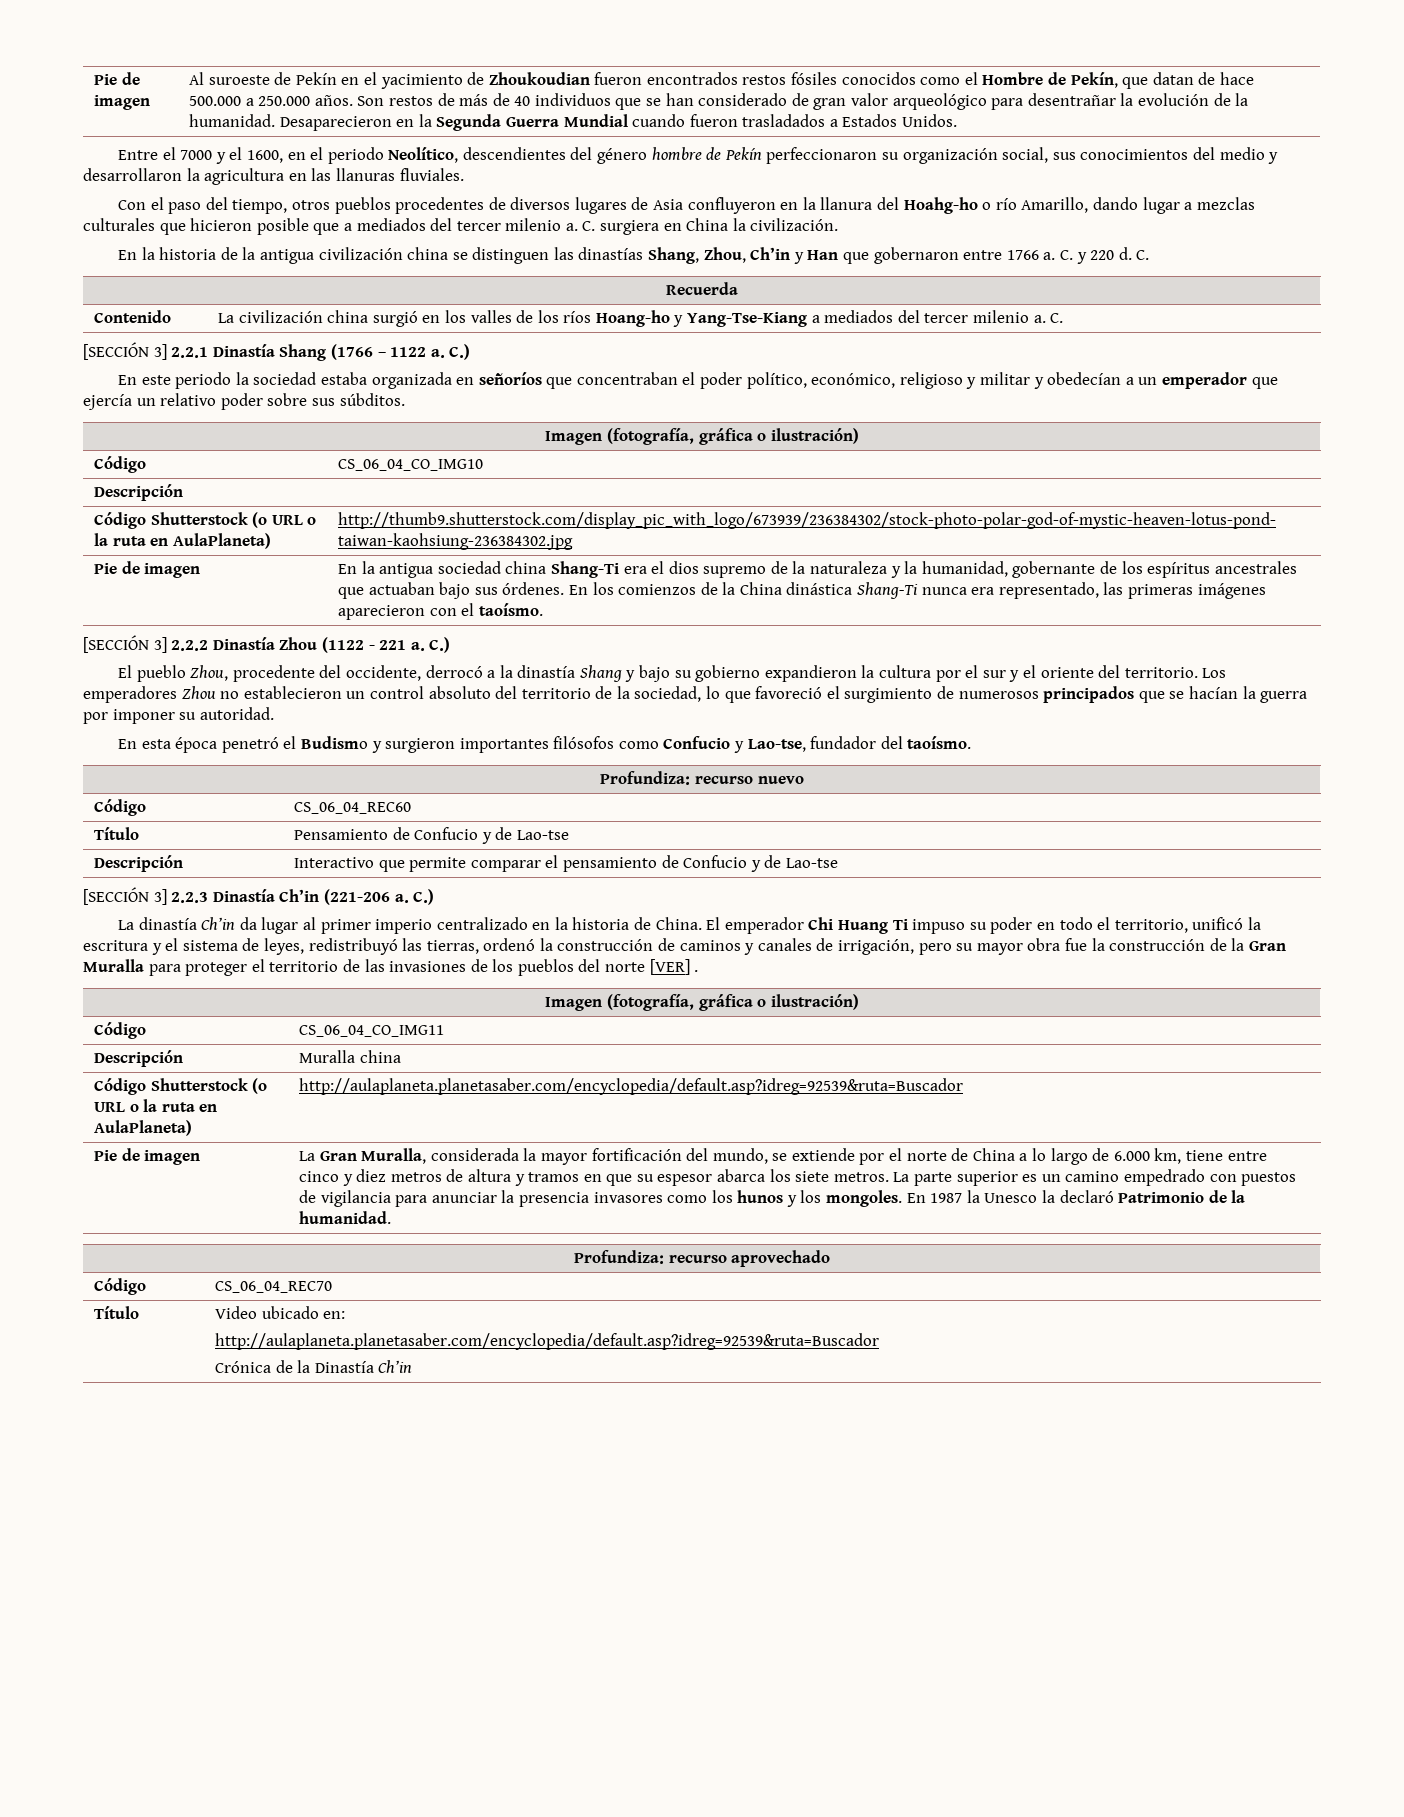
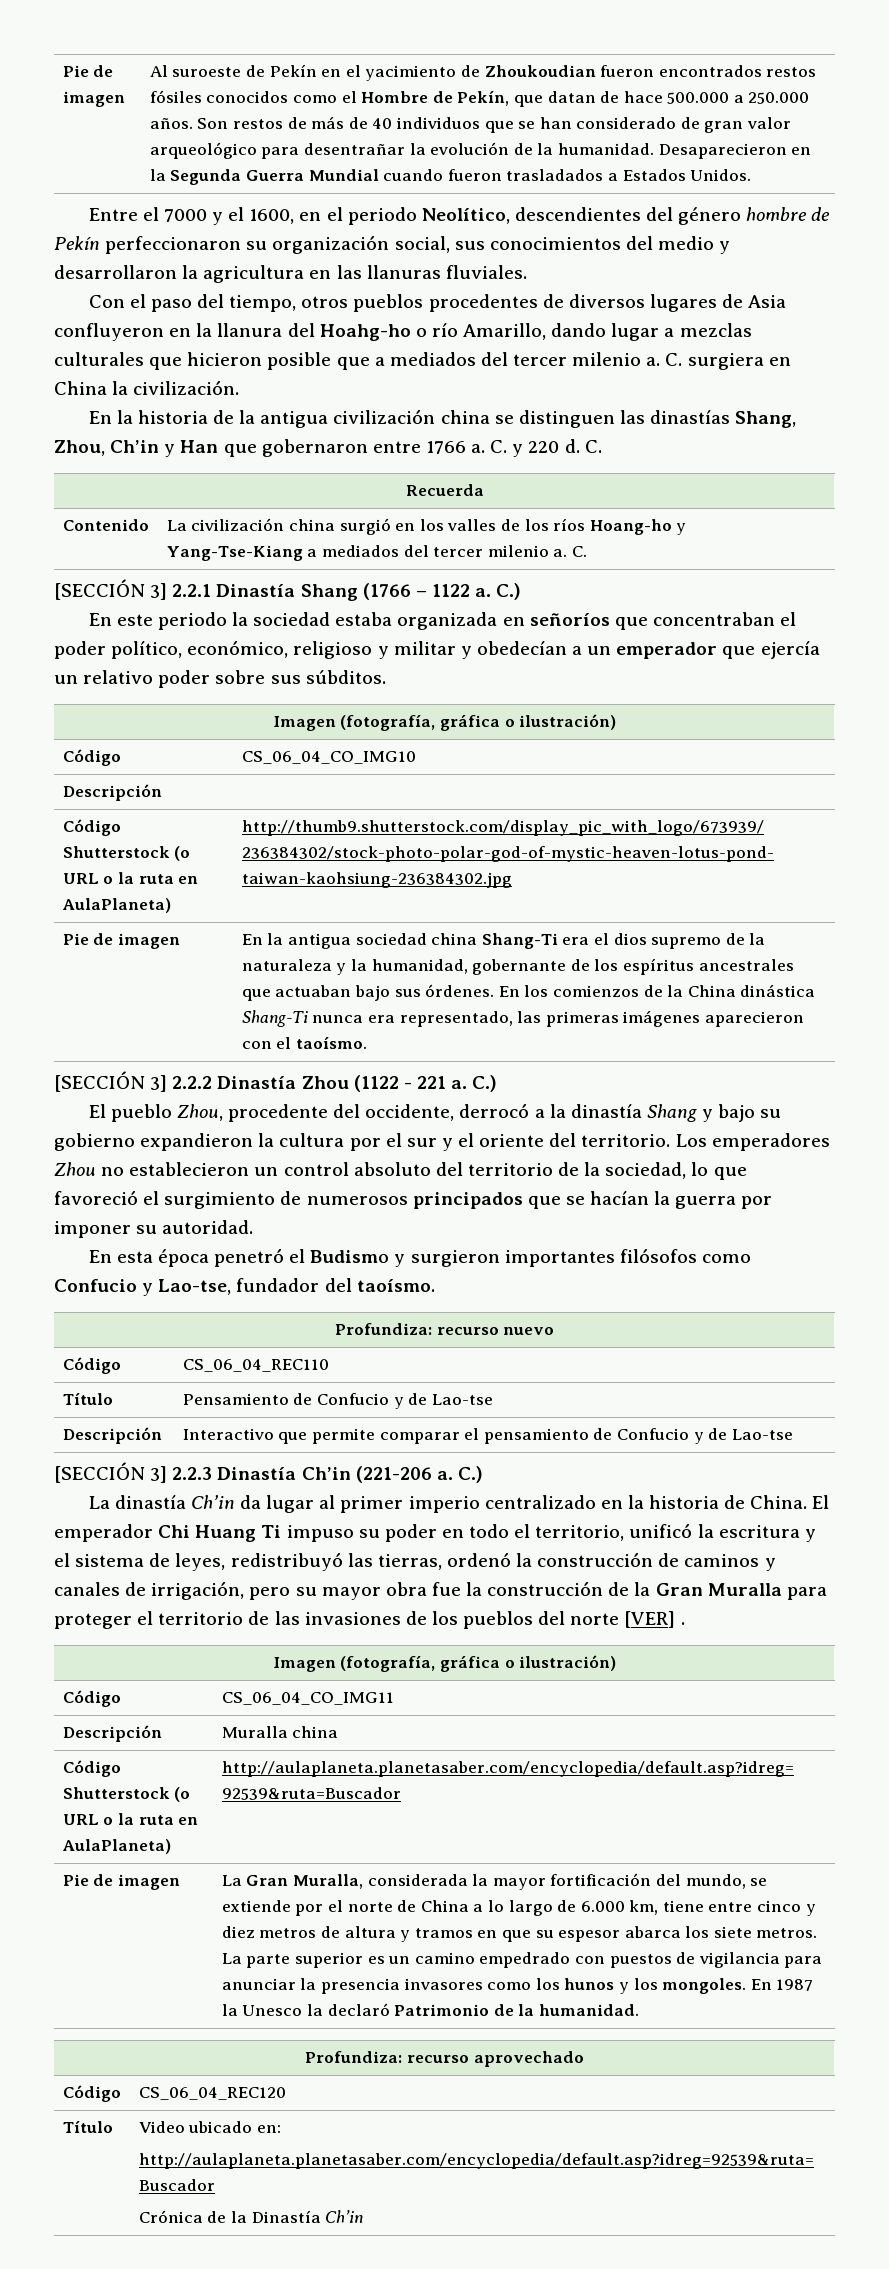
[293,802,411,814] CS_06_04_REC60 -> [182,1359,329,1372] CS_06_04_REC110
[214,1281,332,1293] CS_06_04_REC70 -> [138,2087,286,2100] CS_06_04_REC120

